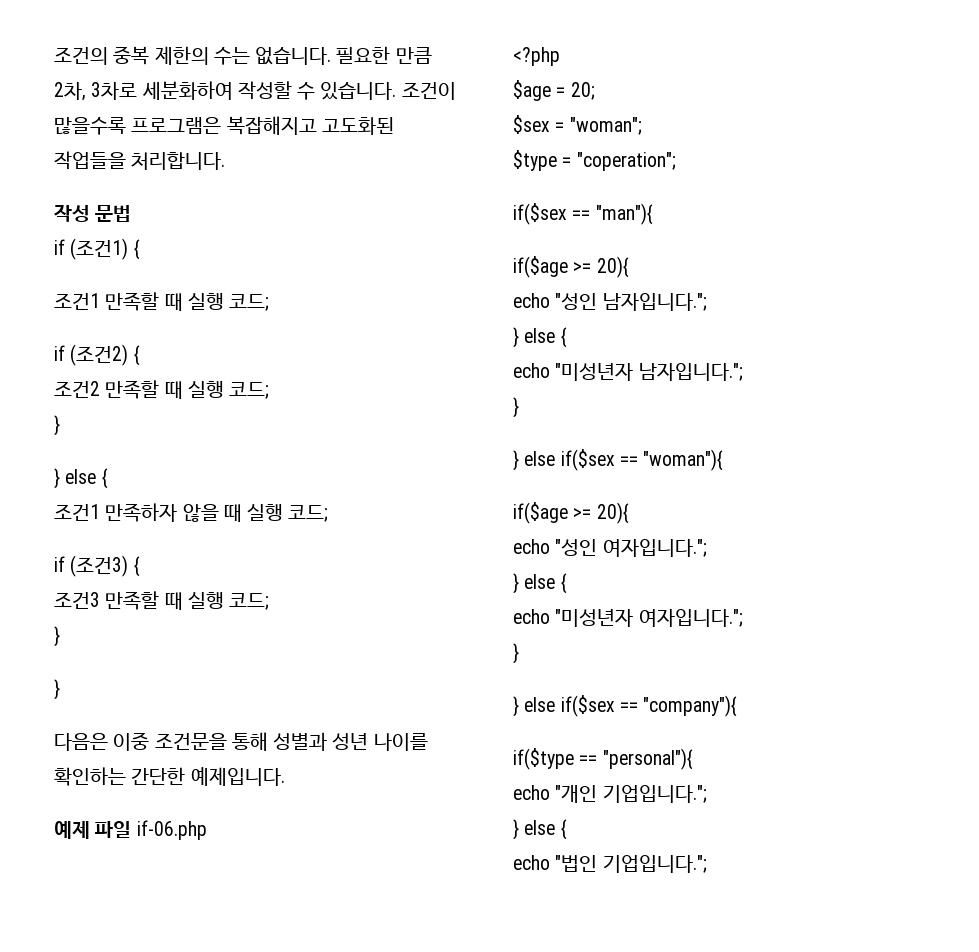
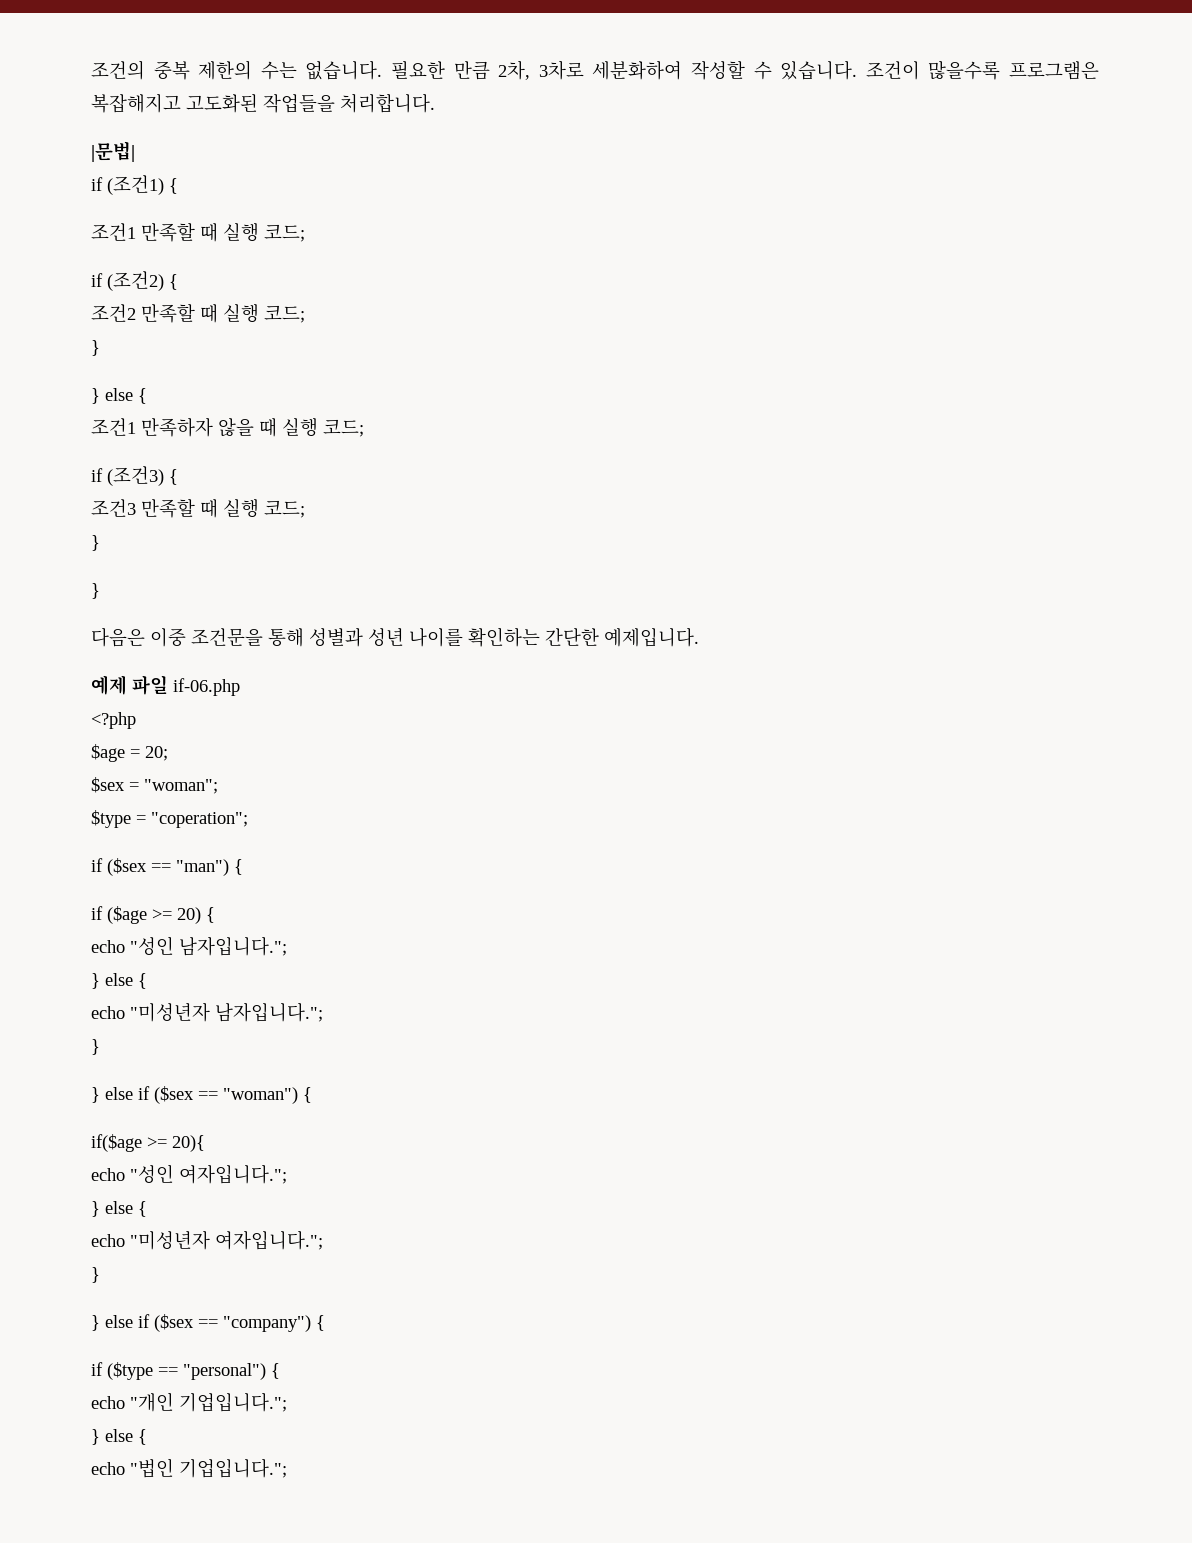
[54,204,132,222] 작성 문법 -> [91,141,135,162] |문법|
[513,203,653,225] [513,256,629,278] if($sex == "man"){ // if($age >= 20){ -> [91,858,243,876] [91,906,215,924] if ($sex == "man") { // if ($age >= 20) {
[560,449,724,471] if($sex == "woman"){ -> [138,1086,312,1104] if ($sex == "woman") {
[560,695,738,717] [513,748,693,770] if($sex == "company"){ // if($type == "personal"){ -> [138,1314,325,1332] [91,1362,280,1380] if ($sex == "company") { // if ($type == "personal") {

